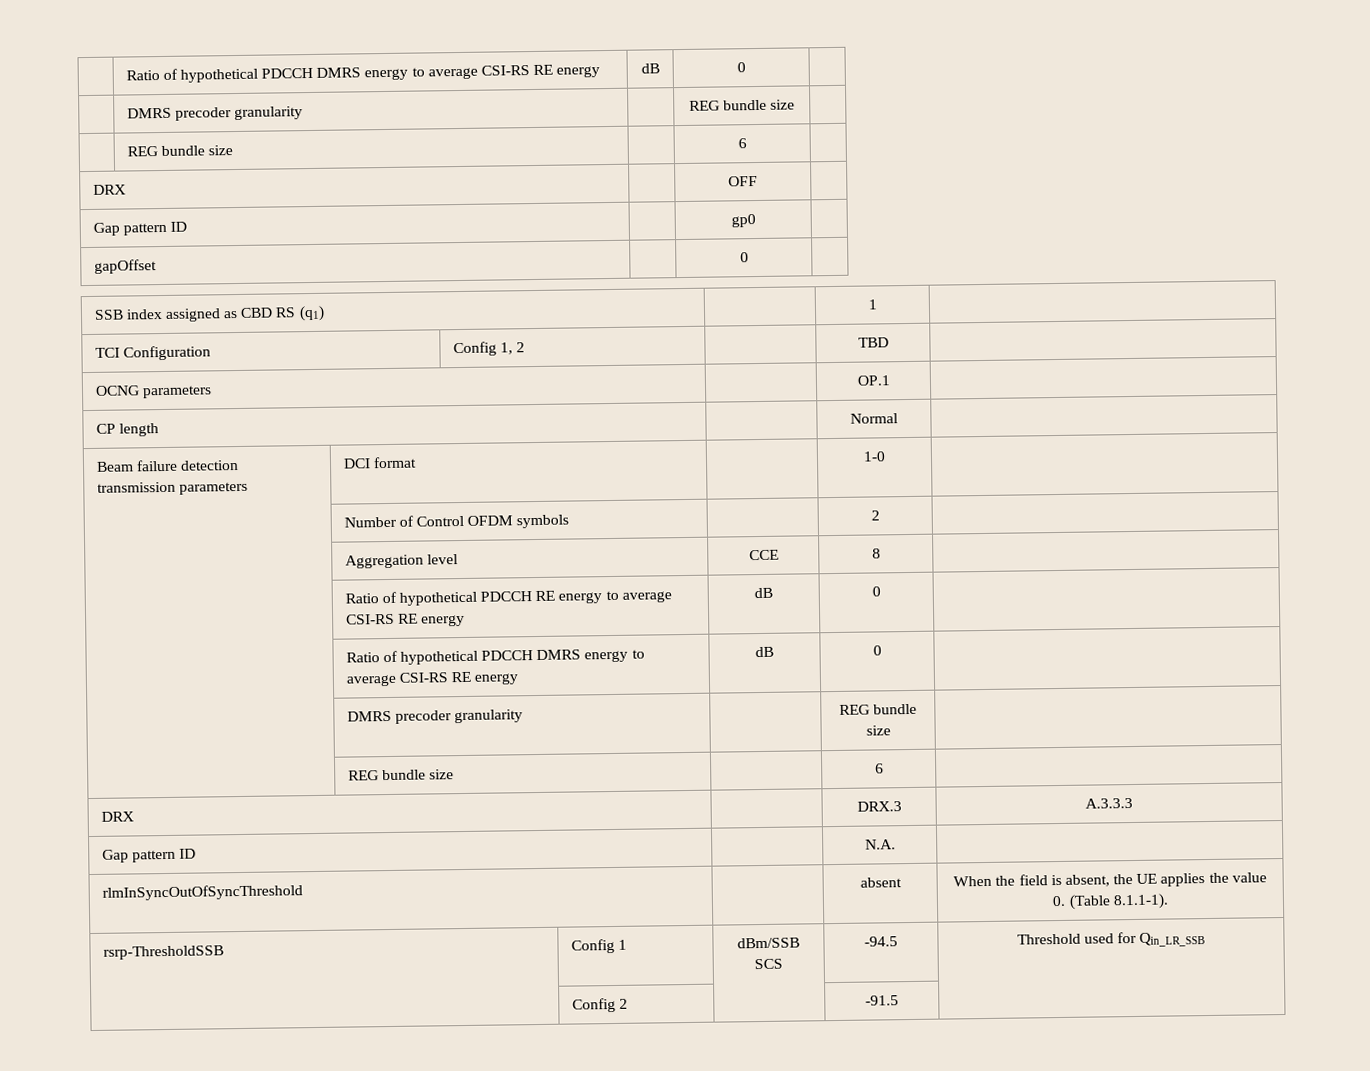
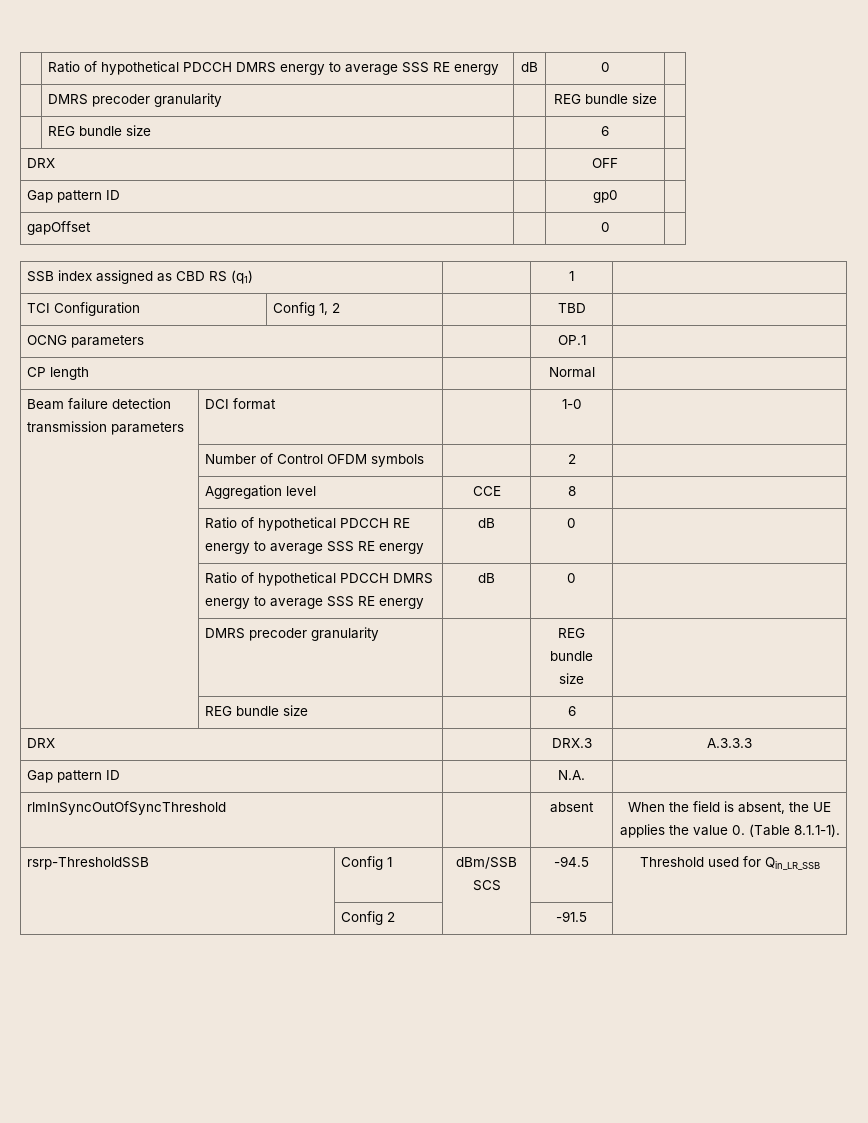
[125,65,530,83] | Ratio of hypothetical PDCCH DMRS energy to average CSI-RS -> [47,61,429,75] | Ratio of hypothetical PDCCH DMRS energy to average SSS
[345,613,395,625] CSI-RS -> [326,541,354,552] SSS
[398,672,448,683] CSI-RS -> [326,596,354,607] SSS

